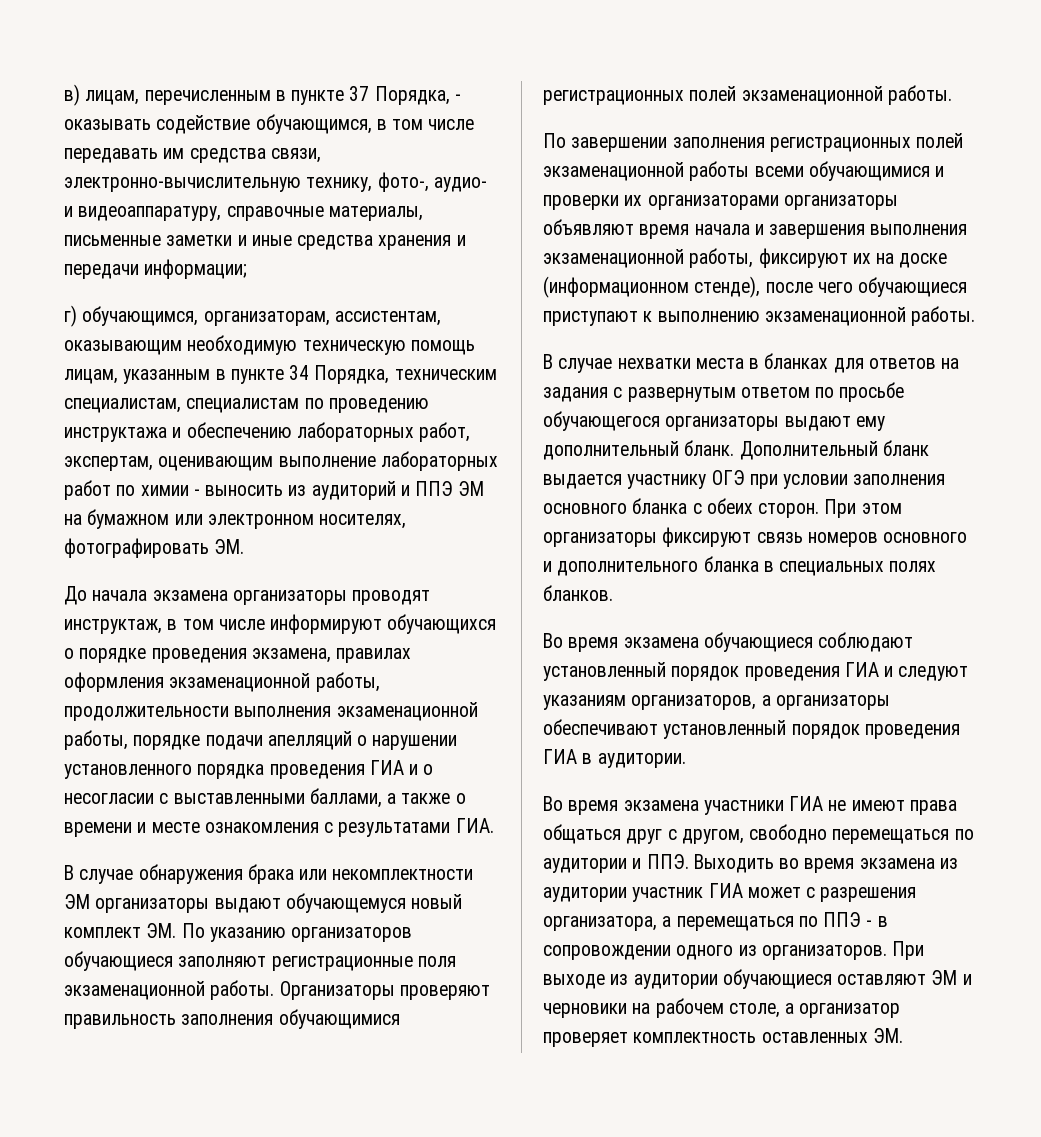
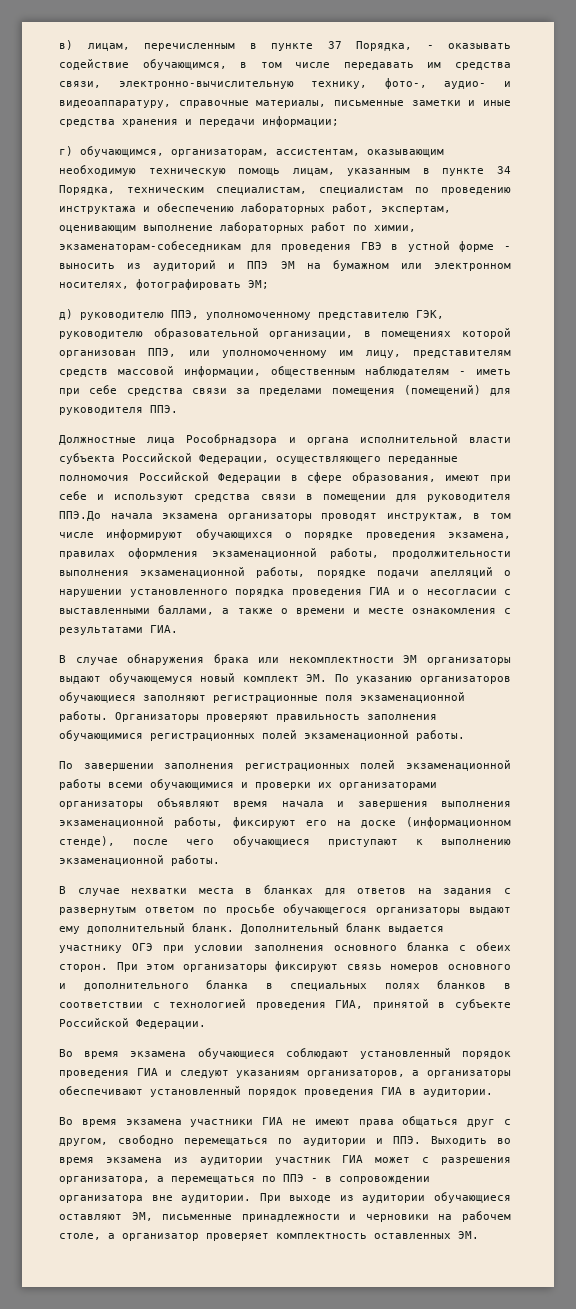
[140,485,189,496] химии -> [374,225,416,232] [59,241,495,252] химии, экзаменаторам-собеседникам для проведения ГВЭ в устной форме
[214,539,245,554] [64,586,87,605] ЭМ. // До -> [248,280,269,289] [59,309,444,320] [59,328,512,339] [59,348,511,358] [59,366,511,377] [59,385,511,396] [59,405,178,415] [59,434,511,445] [59,453,458,464] [59,472,511,483] [59,491,511,502] [59,511,101,521] ЭМ; // д) руководителю ППЭ, уполномоченному представителю ГЭК, руководителю образовательной организации, в помещениях которой организован ППЭ, или уполномоченному им лицу, представителям средств массовой информации, общественным наблюдателям - иметь при себе средства связи за пределами помещения (помещений) для руководителя ППЭ. // Должностные лица Рособрнадзора и органа исполнительной власти субъекта Российской Федерации, осуществляющего переданные полномочия Российской Федерации в сфере образования, имеют при себе и используют средства связи в помещении для руководителя ППЭ.До
[852,253,871,264] их -> [306,820,327,826] его
[543,585,613,601] бланков. -> [437,980,511,989] [59,999,511,1010] [59,1018,206,1029] бланков в соответствии с технологией проведения ГИА, принятой в субъекте Российской Федерации.
[676,945,887,960] одного из организаторов. -> [59,1195,252,1203] организатора вне аудитории.
[931,970,958,985] ЭМ -> [131,1212,340,1222] ЭМ, письменные принадлежности

